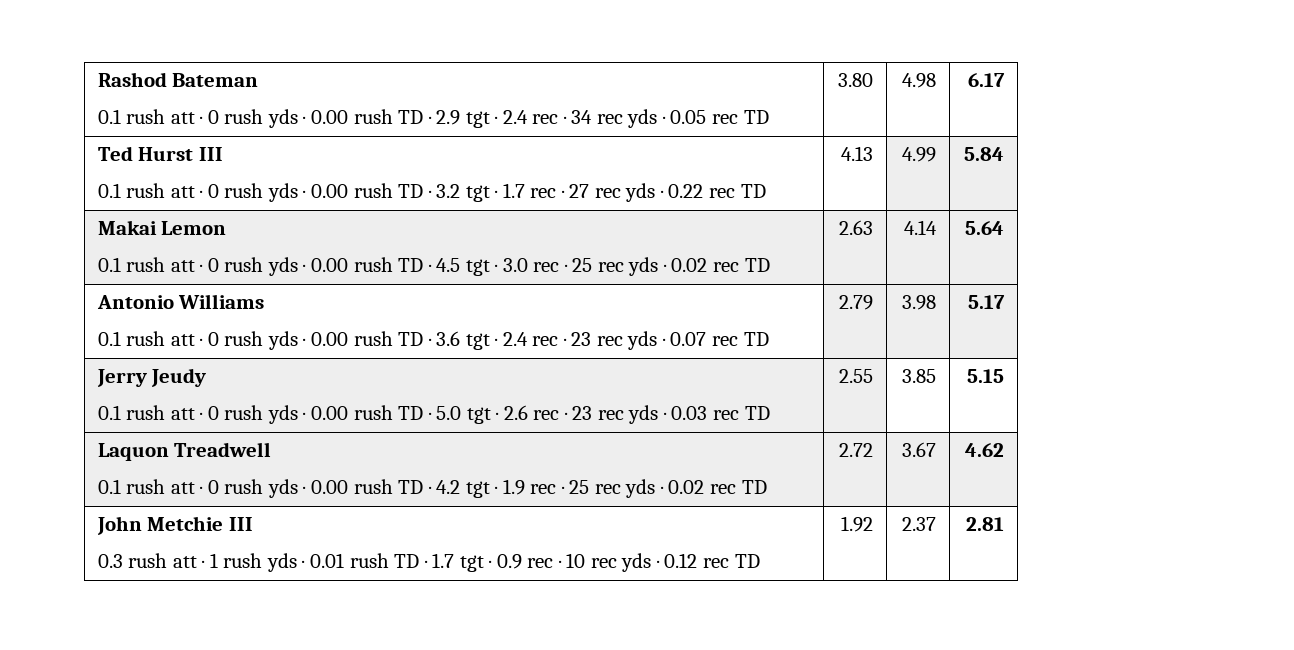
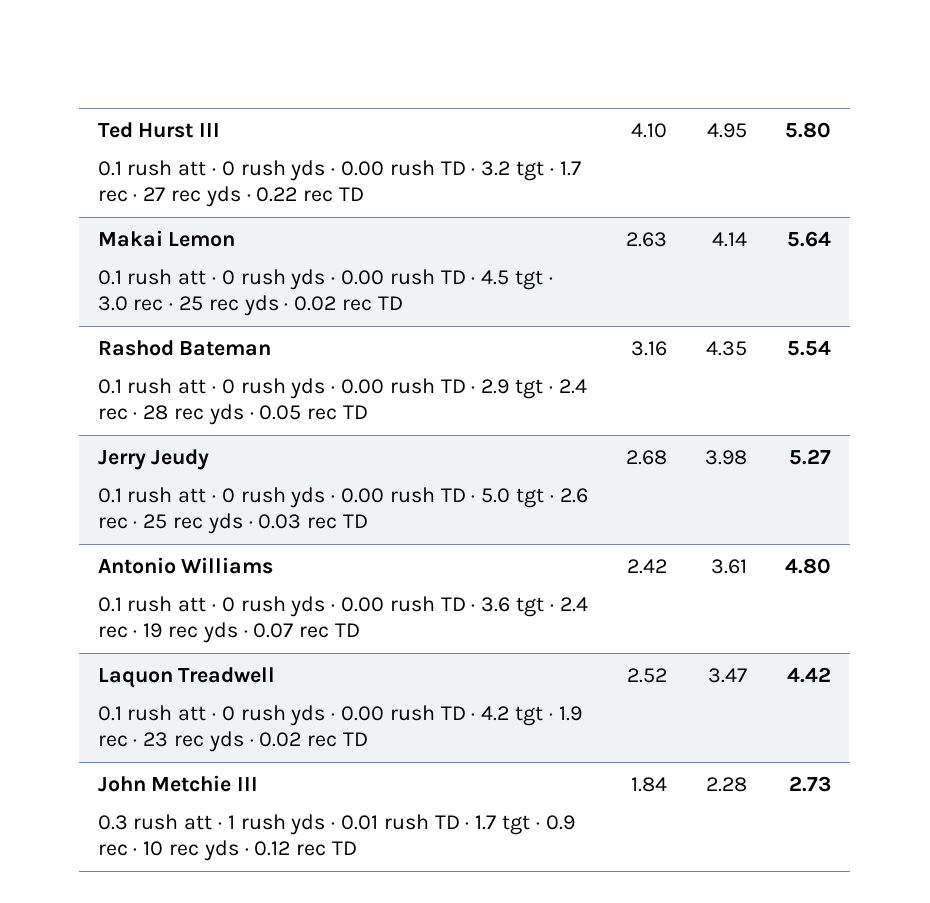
[97,72,259,87] [97,109,769,128] [838,73,874,87] [902,73,937,88] [968,73,1006,87] Rashod Bateman // 0.1 rush att · 0 rush yds · 0.00 rush TD · 2.9 tgt · 2.4 rec · 34 rec yds · 0.05 rec TD | 3.80 | 4.98 | 6.17 // -> (97, 130) none
[841,146,874,161] [902,147,937,162] [964,147,1005,161] 4.13 | 4.99 | 5.84 -> [631,123,668,138] [707,123,748,138] [785,122,832,138] 4.10 | 4.95 | 5.80
[96,294,265,309] Antonio Williams -> [97,340,272,356] Rashod Bateman
[436,331,769,350] [839,295,874,310] [902,295,937,310] [968,295,1006,309] 3.6 tgt · 2.4 rec · 23 rec yds · 0.07 rec TD | 2.79 | 3.98 | 5.17 -> [481,379,587,399] [97,404,369,425] [631,341,668,356] [706,341,748,356] [787,340,832,356] 2.9 tgt · 2.4 rec · 28 rec yds · 0.05 rec TD | 3.16 | 4.35 | 5.54
[572,406,593,420] 23 -> [143,514,168,529] 25
[839,369,874,383] [902,369,937,383] [967,369,1005,383] 2.55 | 3.85 | 5.15 -> [626,450,668,465] [705,450,748,465] [789,449,832,465] [97,557,274,574] [97,596,588,617] [97,622,361,643] [627,559,668,574] [711,559,748,574] [785,558,832,574] 2.68 | 3.98 | 5.27 // Antonio Williams // 0.1 rush att · 0 rush yds · 0.00 rush TD · 3.6 tgt · 2.4 rec · 19 rec yds · 0.07 rec TD | 2.42 | 3.61 | 4.80
[569,479,767,498] [839,443,874,457] [902,442,937,457] [965,443,1005,457] 25 rec yds · 0.02 rec TD | 2.72 | 3.67 | 4.62 -> [143,731,369,752] [627,668,668,683] [708,668,748,683] [787,667,832,683] 23 rec yds · 0.02 rec TD | 2.52 | 3.47 | 4.42
[841,516,874,532] [902,517,937,531] [966,517,1005,531] 1.92 | 2.37 | 2.81 -> [631,777,668,792] [706,777,748,792] [789,776,832,792] 1.84 | 2.28 | 2.73

